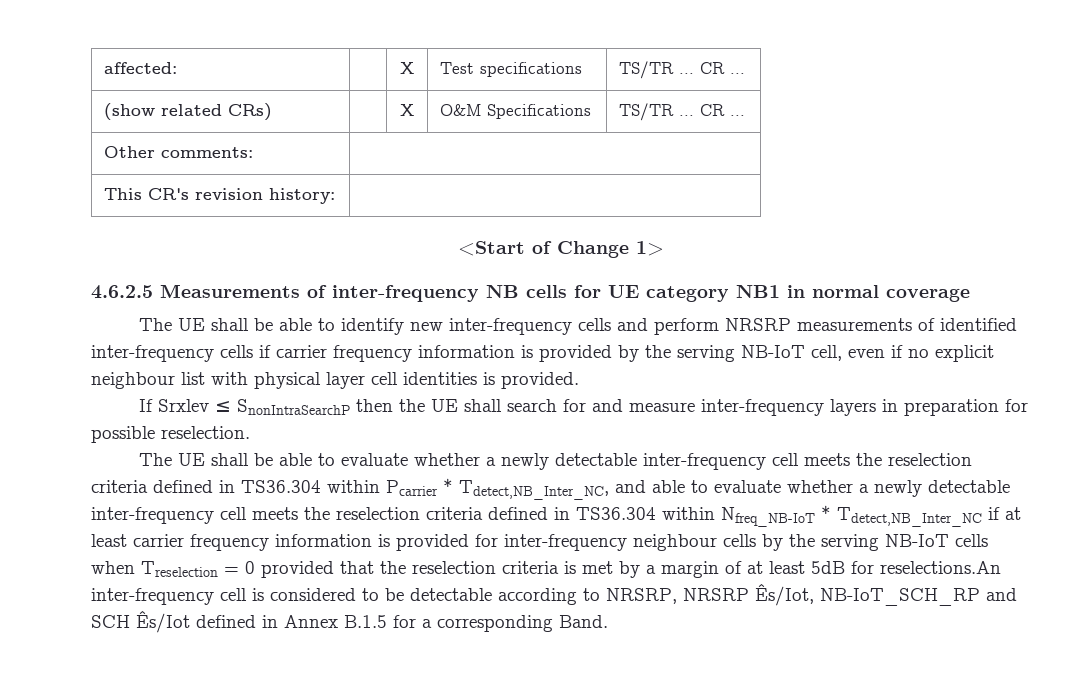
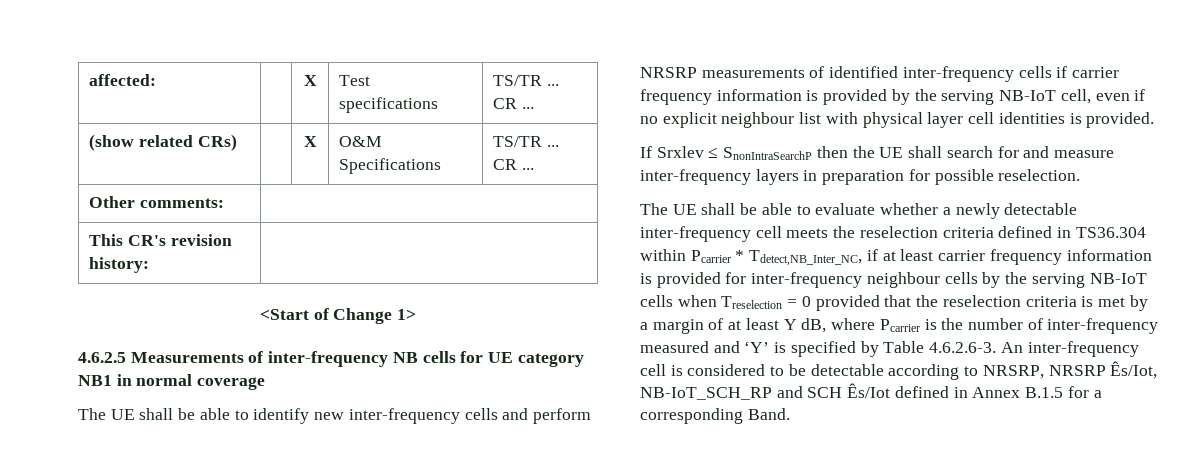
[615,480,1010,497] [91,505,982,527] and able to evaluate whether a newly detectable inter-frequency cell meets the reselection criteria defined in TS36.304 within Nfreq_NB-IoT * Tdetect,NB_Inter_NC -> (863, 258) none
[811,561,1001,574] 5dB for reselections.An -> [783,318,1159,334] [640,341,1023,357] Y dB, where Pcarrier is the number of inter-frequency measured and ‘Y’ is specified by Table 4.6.2.6-3. An

